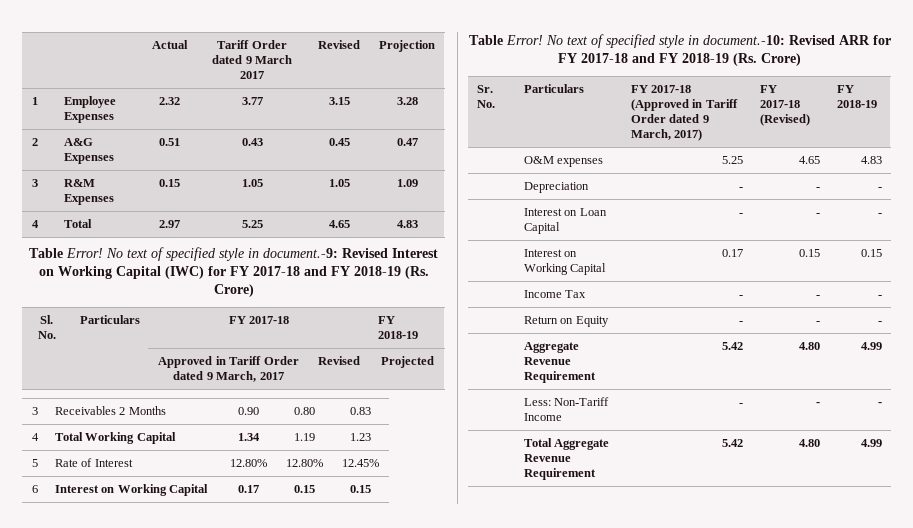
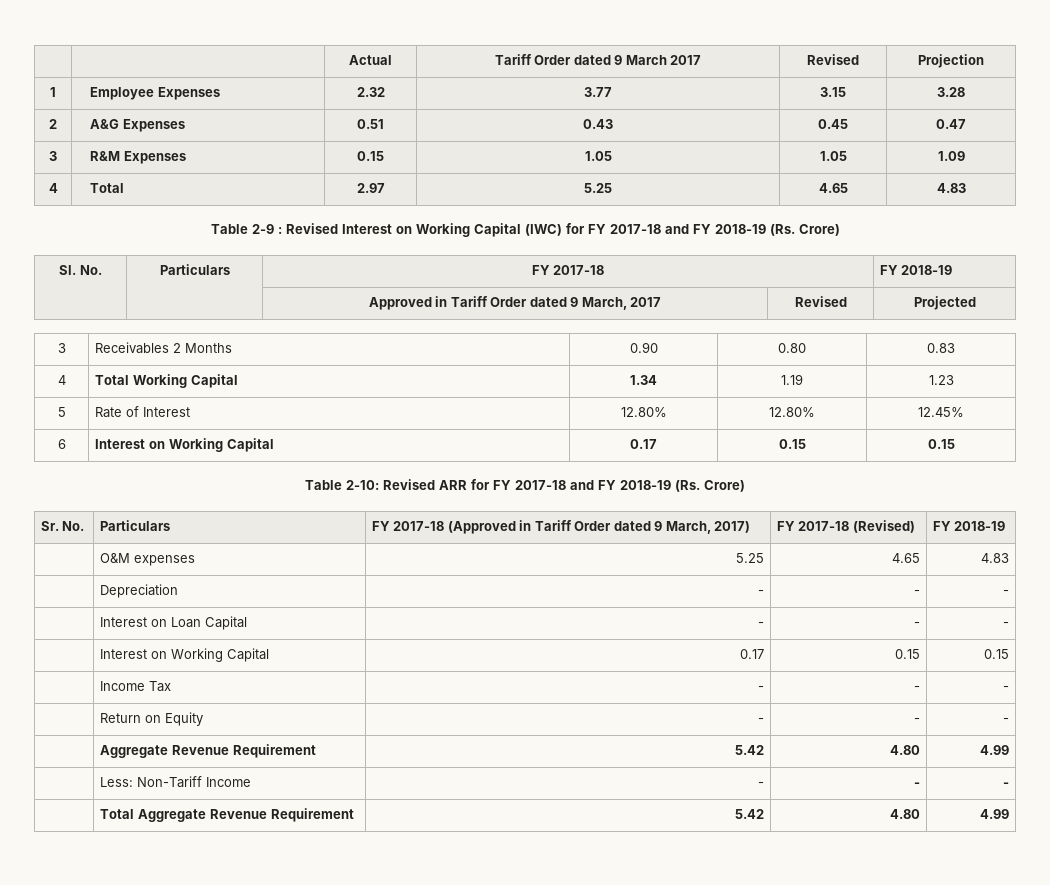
[66,247,338,261] Error! No text of specified style in document.-9: -> [251,224,282,234] 2-9 :
[505,34,785,48] Error! No text of specified style in document.-10: -> [346,480,379,490] 2-10:

